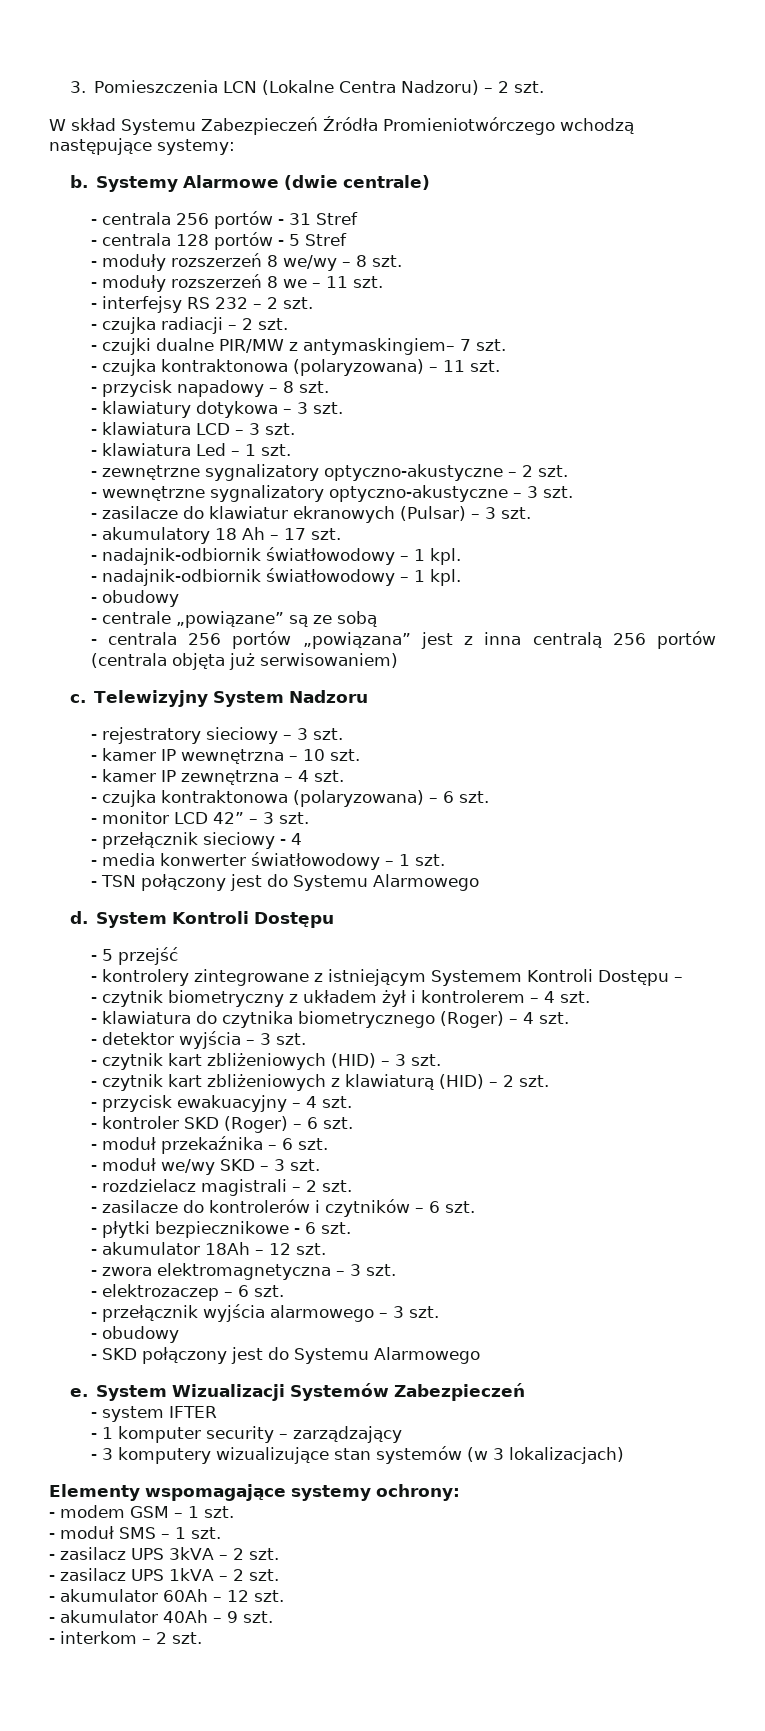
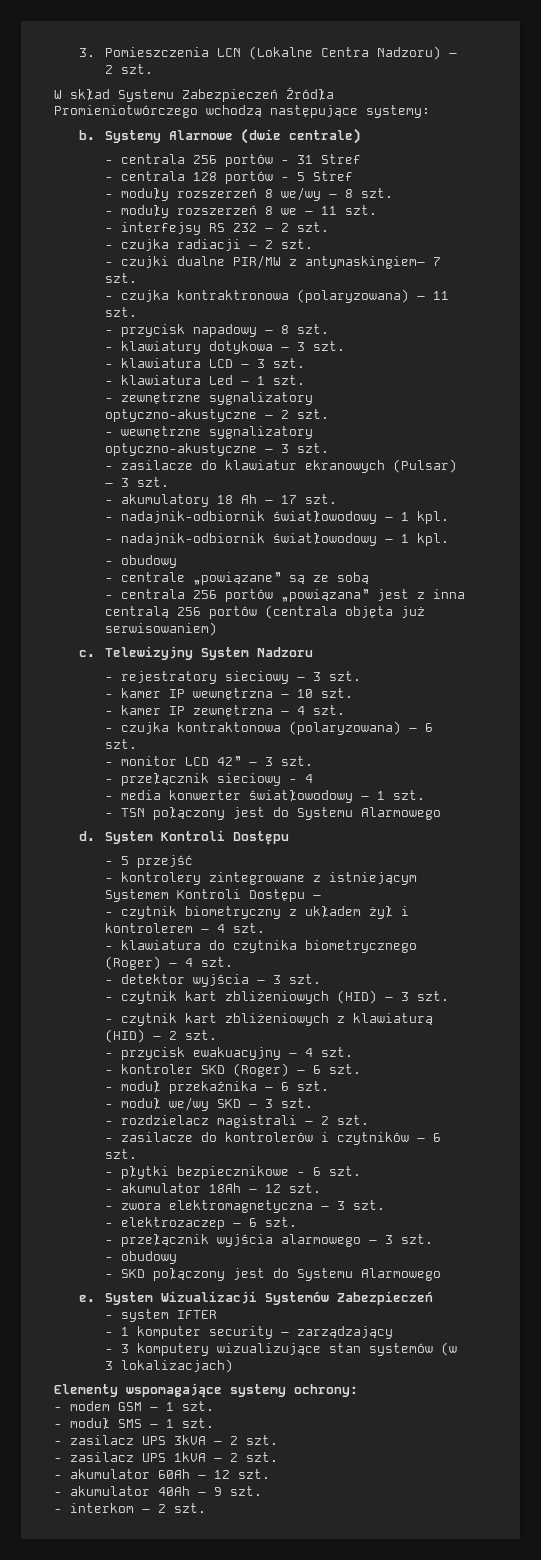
[160,359,288,372] kontraktonowa -> [176,290,289,300] kontraktronowa

